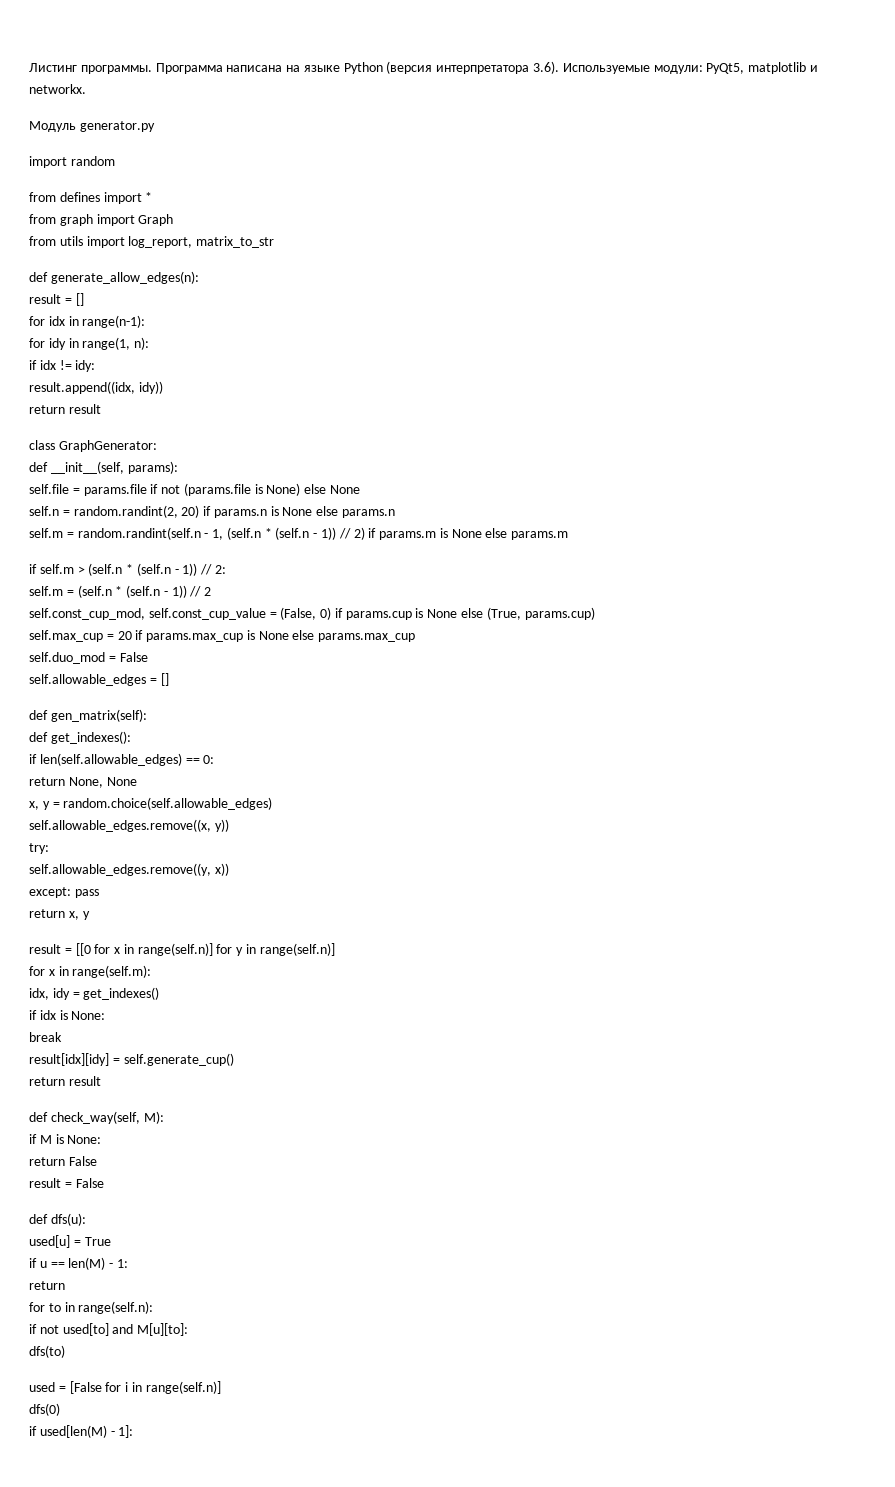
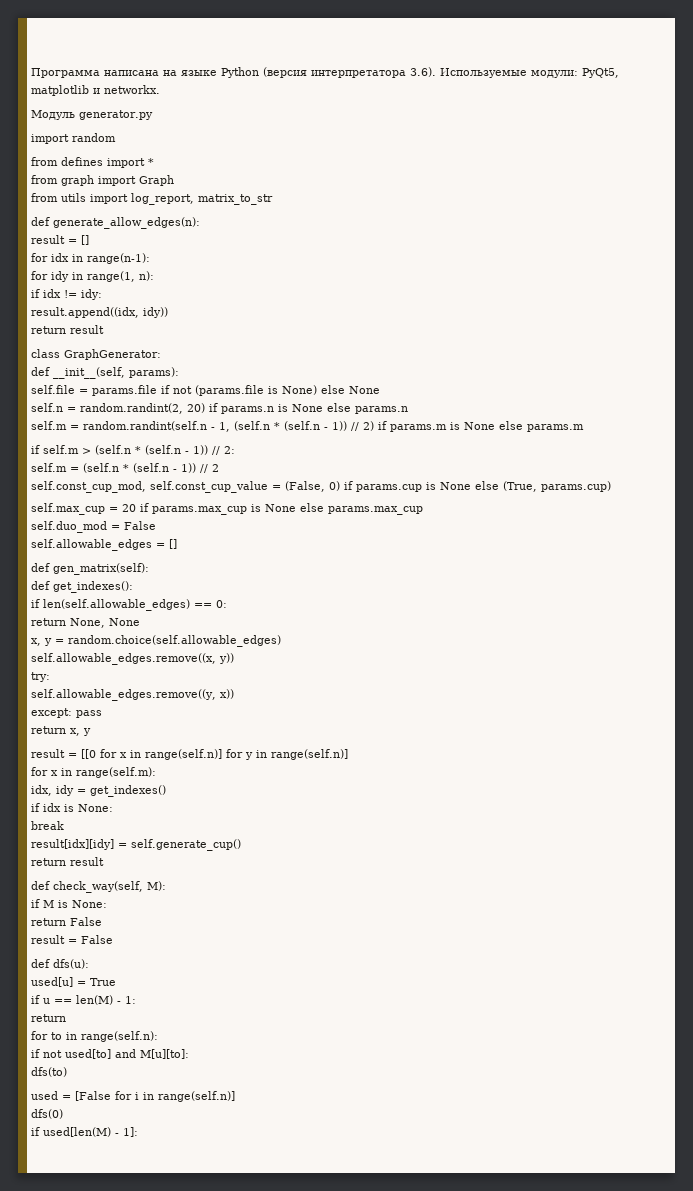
[29,63,152,74] Листинг программы. -> (31, 73) none

